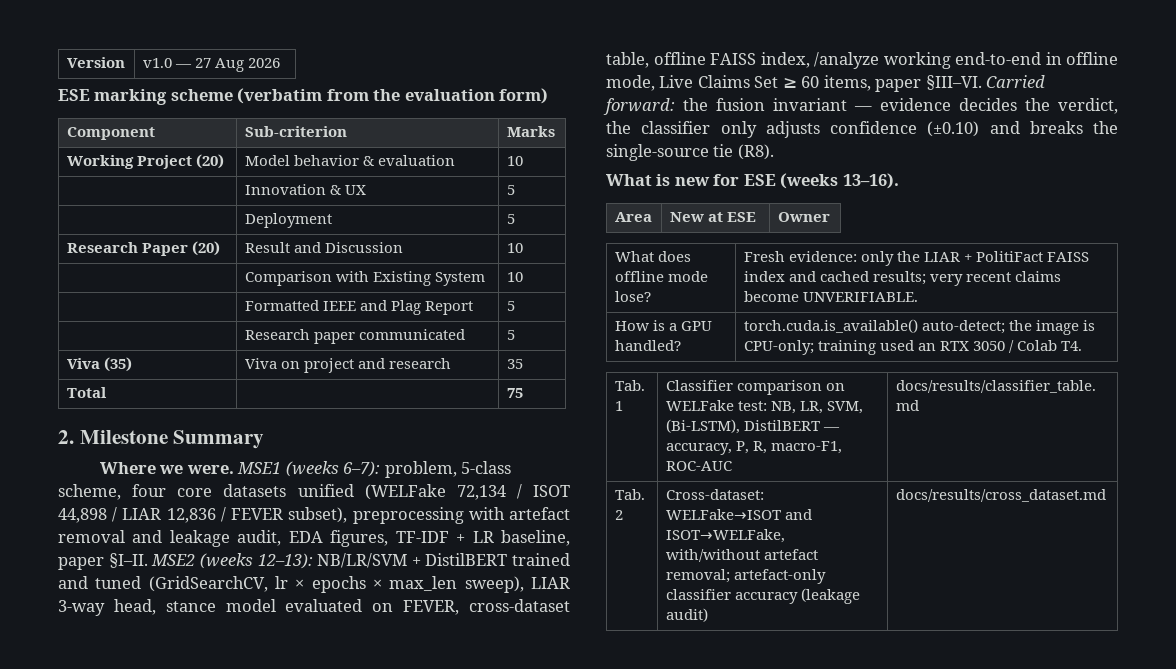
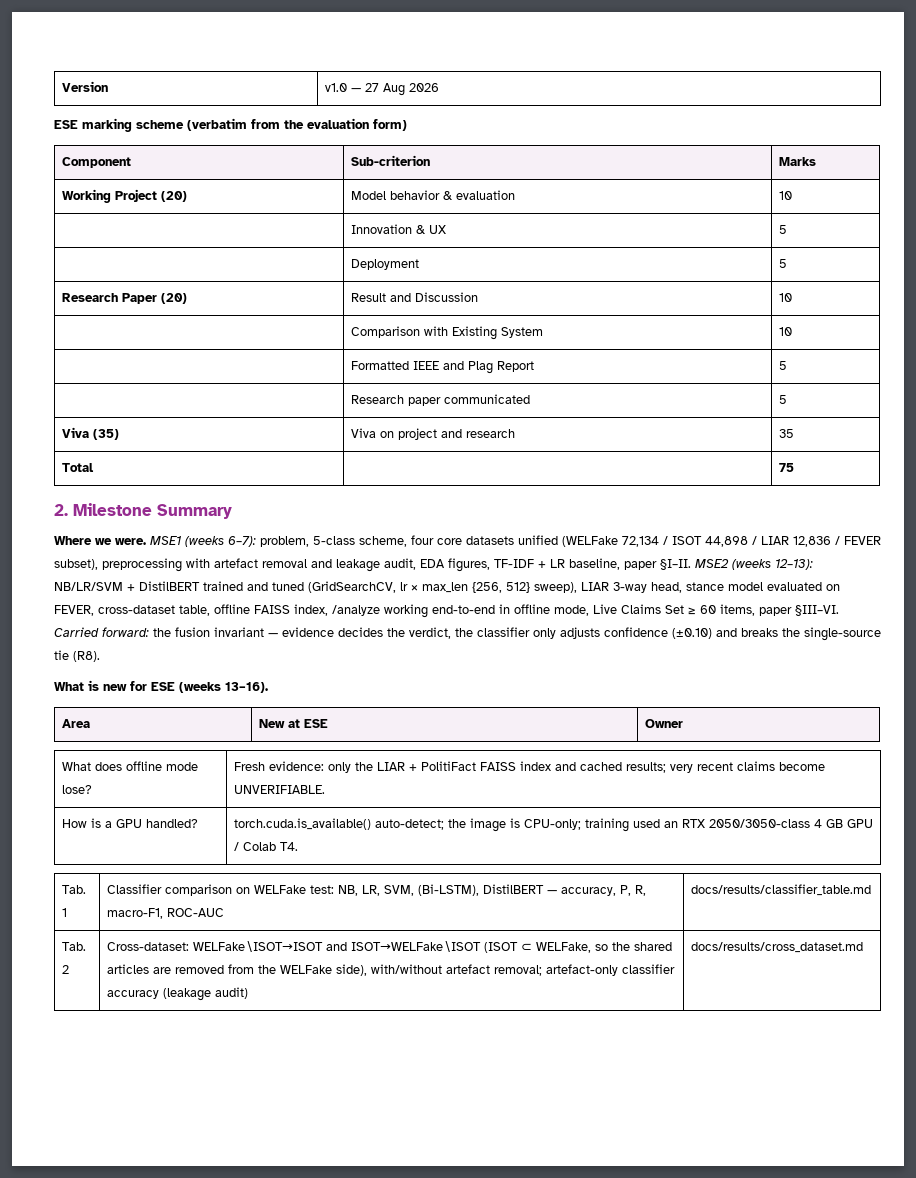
[311,576,458,593] epochs × max_len -> [422,582,530,593] max_len {256, 512}
[973,341,1006,351] 3050 -> [708,819,873,828] 2050/3050-class 4 GB GPU
[665,509,812,520] [665,529,785,543] WELFake→ISOT and ISOT→WELFake, -> [192,941,672,953] [106,964,367,976] WELFake∖ISOT→ISOT and ISOT→WELFake∖ISOT (ISOT ⊂ WELFake, so the shared articles are removed from the WELFake side),

